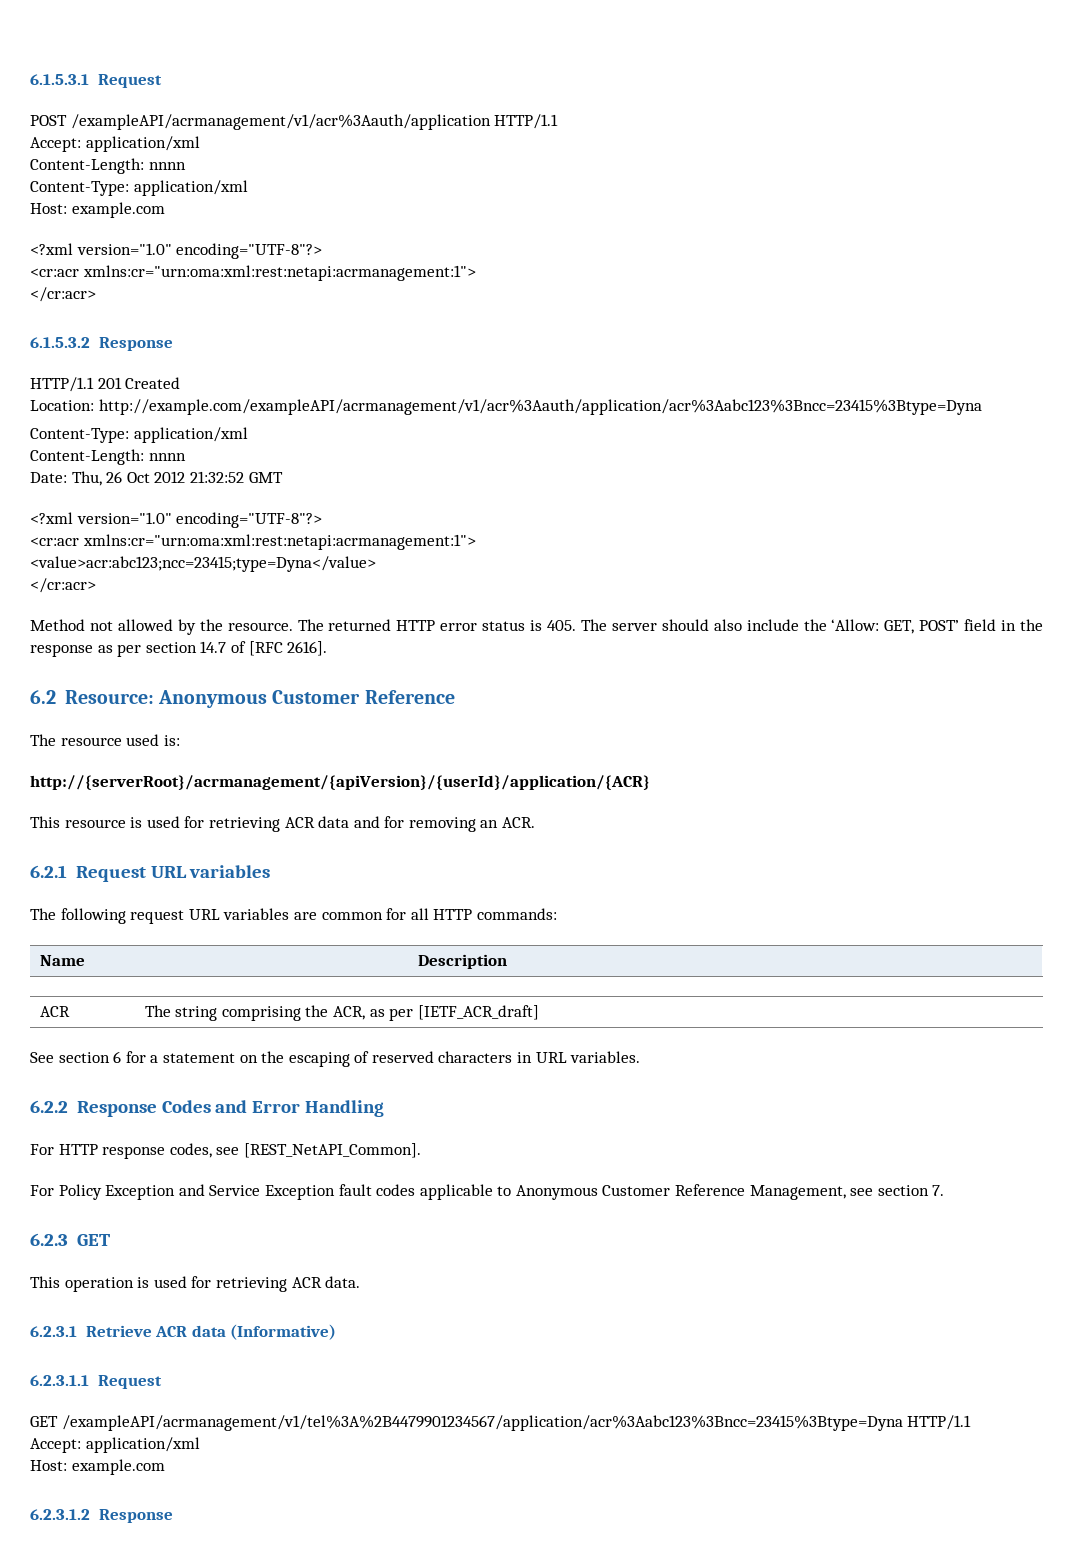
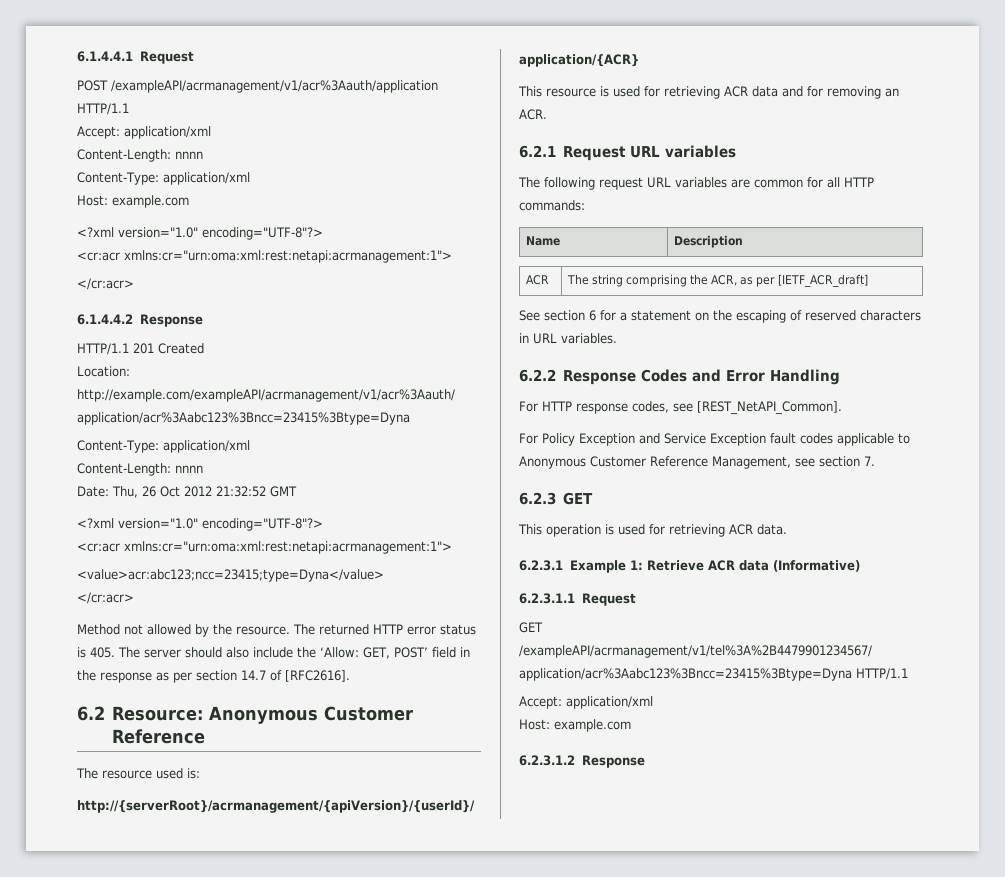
[30,74,89,85] 6.1.5.3.1 -> [77,51,133,62] 6.1.4.4.1
[30,337,90,348] 6.1.5.3.2 -> [77,314,133,325] 6.1.4.4.2
[248,641,328,656] [RFC 2616]. -> [285,670,350,682] [RFC2616].
(77, 1331) none -> [569,560,643,573] Example 1:

